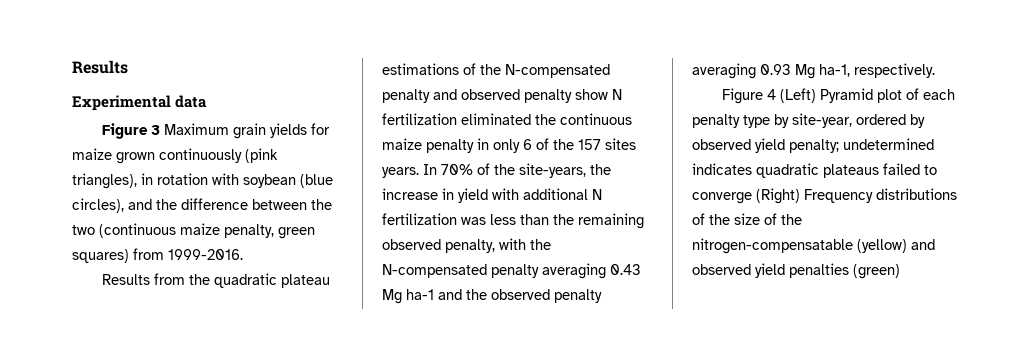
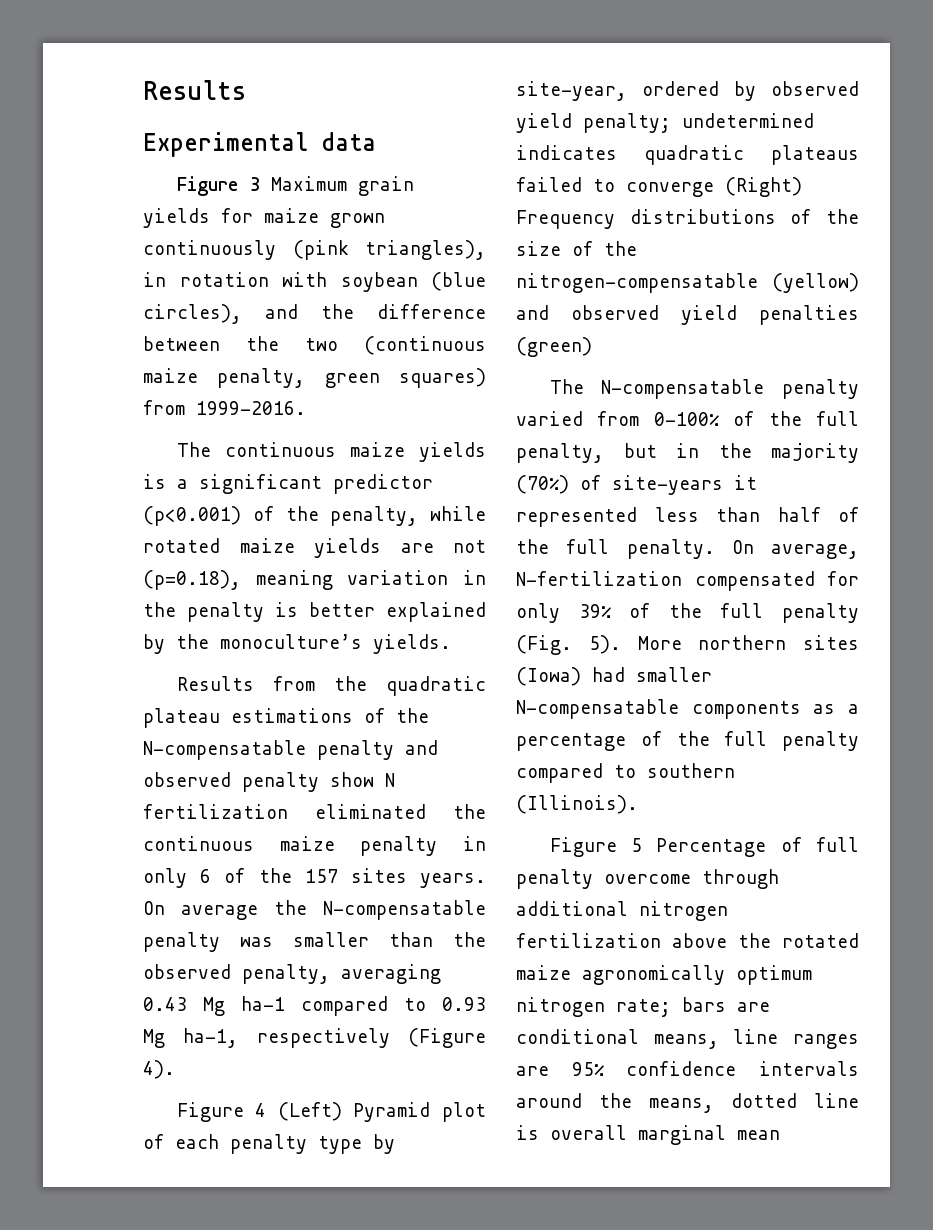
(243, 254) none -> [176,442,486,462] [143,474,433,494] [143,506,486,526] [143,538,486,558] [143,570,487,590] [143,602,486,622] [143,634,451,654] // The continuous maize yields is a significant predictor (p<0.001) of the penalty, while rotated maize yields are not (p=0.18), meaning variation in the penalty is better explained by the monoculture’s yields.
[505,64,610,78] N-compensated -> [143,740,306,760] N-compensatable
[423,163,611,178] [382,188,602,203] [382,213,516,225] In 70% of the site-years, the increase in yield with additional N fertilization was less -> [143,900,486,920] [143,932,369,952] On average the N-compensatable penalty was smaller
[578,213,644,229] remaining -> (486, 939) none
[499,238,551,250] [382,263,641,279] [382,289,602,304] [692,63,935,79] with the N-compensated penalty averaging 0.43 Mg ha-1 and the observed penalty averaging 0.93 Mg ha-1, respectively. -> [341,964,441,984] [143,996,486,1016] [143,1028,486,1048] [143,1060,175,1079] averaging 0.43 Mg ha-1 compared to 0.93 Mg ha-1, respectively (Figure 4).
(900, 271) none -> [549,379,859,399] [516,411,859,426] [516,443,859,463] [516,475,757,495] [516,507,859,527] [516,539,859,559] [516,571,859,591] [516,603,859,623] [516,635,859,655] [516,667,712,686] [516,699,859,719] [516,731,859,751] [516,763,735,783] [516,795,638,814] [549,837,859,857] [516,869,779,889] [516,901,728,921] [516,933,859,948] [516,965,812,985] [516,997,770,1017] [516,1029,859,1049] [516,1061,859,1076] [516,1093,859,1113] [516,1125,780,1145] // The N-compensatable penalty varied from 0-100% of the full penalty, but in the majority (70%) of site-years it represented less than half of the full penalty. On average, N-fertilization compensated for only 39% of the full penalty (Fig. 5). More northern sites (Iowa) had smaller N-compensatable components as a percentage of the full penalty compared to southern (Illinois). // Figure 5 Percentage of full penalty overcome through additional nitrogen fertilization above the rotated maize agronomically optimum nitrogen rate; bars are conditional means, line ranges are 95% confidence intervals around the means, dotted line is overall marginal mean

